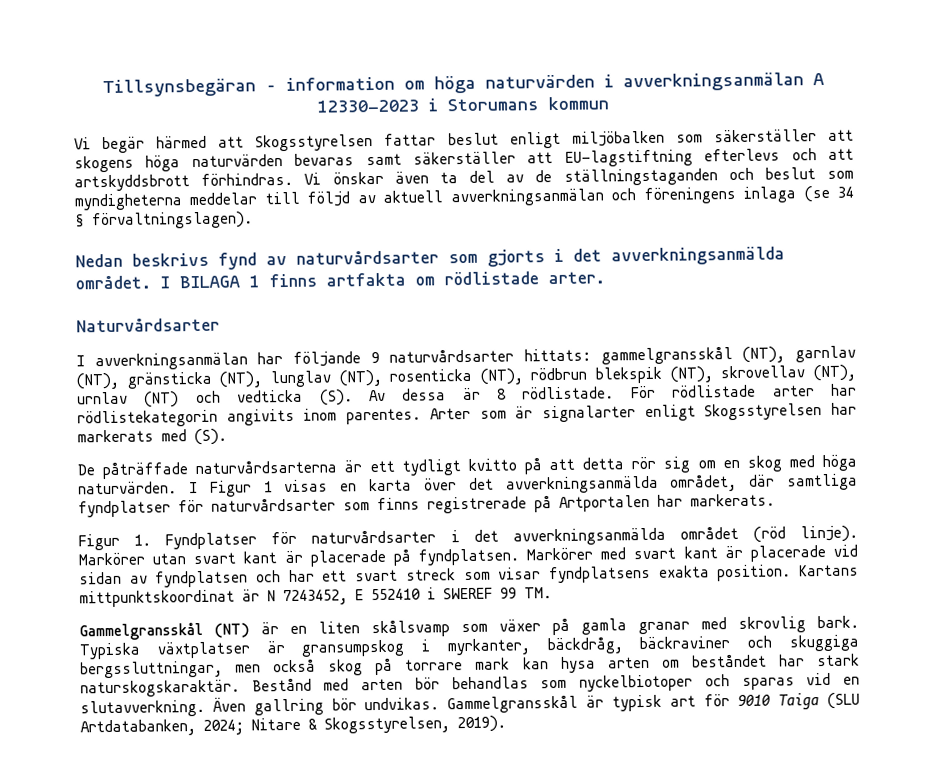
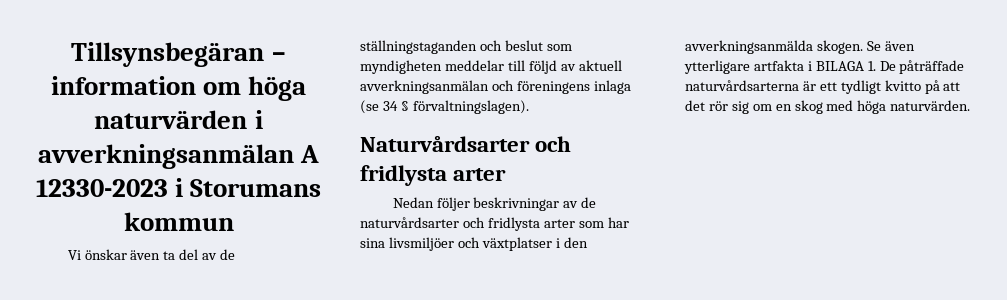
[102,129,854,154] [74,148,854,173] [74,172,322,192] begär härmed att Skogsstyrelsen fattar beslut enligt miljöbalken som säkerställer att skogens höga naturvärden bevaras samt säkerställer att EU-lagstiftning efterlevs och att artskyddsbrott förhindras. Vi -> (81, 255) none
[74,193,183,211] myndigheterna -> [360,60,442,74] myndigheten
[75,246,785,270] [75,271,605,290] [76,317,220,333] [76,345,856,371] [76,364,856,390] [77,383,857,408] [77,402,857,428] [77,428,227,446] Nedan beskrivs fynd av naturvårdsarter som gjorts i det avverkningsanmälda området. I BILAGA 1 finns artfakta om rödlistade arter. // Naturvårdsarter // I avverkningsanmälan har följande 9 naturvårdsarter hittats: gammelgransskål (NT), garnlav (NT), gränsticka (NT), lunglav (NT), rosenticka (NT), rödbrun blekspik (NT), skrovellav (NT), urnlav (NT) och vedticka (S). Av dessa är 8 rödlistade. För rödlistade arter har rödlistekategorin angivits inom parentes. Arter som är signalarter enligt Skogsstyrelsen har markerats med (S). // -> [360,135,572,152] [360,165,507,186] [392,197,597,211] [360,217,629,231] [360,237,588,251] [685,40,915,54] [684,60,876,74] Naturvårdsarter och fridlysta arter // Nedan följer beskrivningar av de naturvårdsarter och fridlysta arter som har sina livsmiljöer och växtplatser i den avverkningsanmälda skogen. Se även ytterligare artfakta i BILAGA 1.
[582,457,625,470] detta -> [685,100,705,111] det
[188,473,859,497] [78,493,775,518] [78,525,859,551] [78,544,858,567] [79,564,860,588] [79,587,552,608] [79,615,859,641] [79,634,860,660] [80,653,861,679] [80,672,861,698] [80,692,861,718] [80,715,506,737] I Figur 1 visas en karta över det avverkningsanmälda området, där samtliga fyndplatser för naturvårdsarter som finns registrerade på Artportalen har markerats. // Figur 1. Fyndplatser för naturvårdsarter i det avverkningsanmälda området (röd linje). Markörer utan svart kant är placerade på fyndplatsen. Markörer med svart kant är placerade vid sidan av fyndplatsen och har ett svart streck som visar fyndplatsens exakta position. Kartans mittpunktskoordinat är N 7243452, E 552410 i SWEREF 99 TM. // Gammelgransskål (NT) är en liten skålsvamp som växer på gamla granar med skrovlig bark. Typiska växtplatser är gransumpskog i myrkanter, bäckdråg, bäckraviner och skuggiga bergssluttningar, men också skog på torrare mark kan hysa arten om beståndet har stark naturskogskaraktär. Bestånd med arten bör behandlas som nyckelbiotoper och sparas vid en slutavverkning. Även gallring bör undvikas. Gammelgransskål är typisk art för 9010 Taiga (SLU Artdatabanken, 2024; Nitare & Skogsstyrelsen, 2019). -> (971, 105) none

